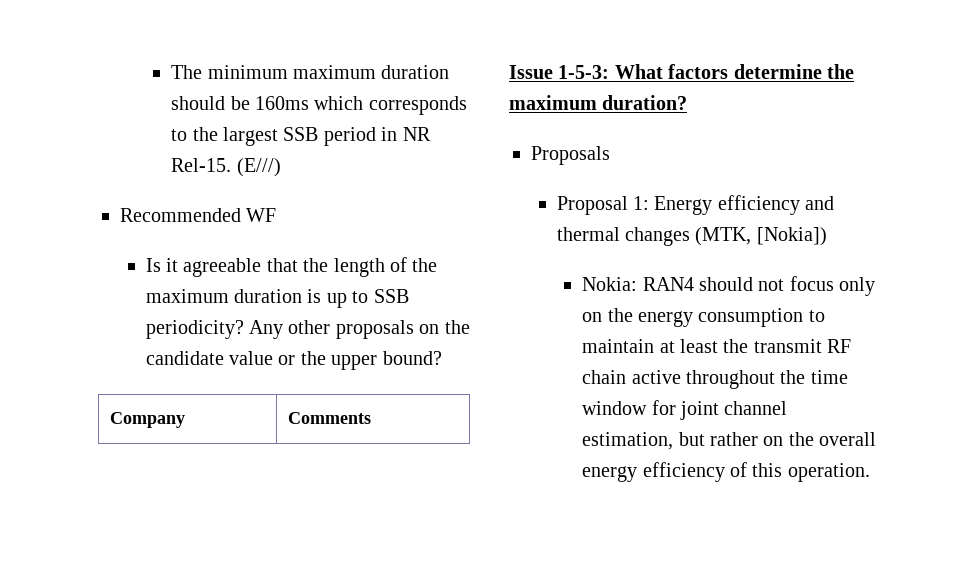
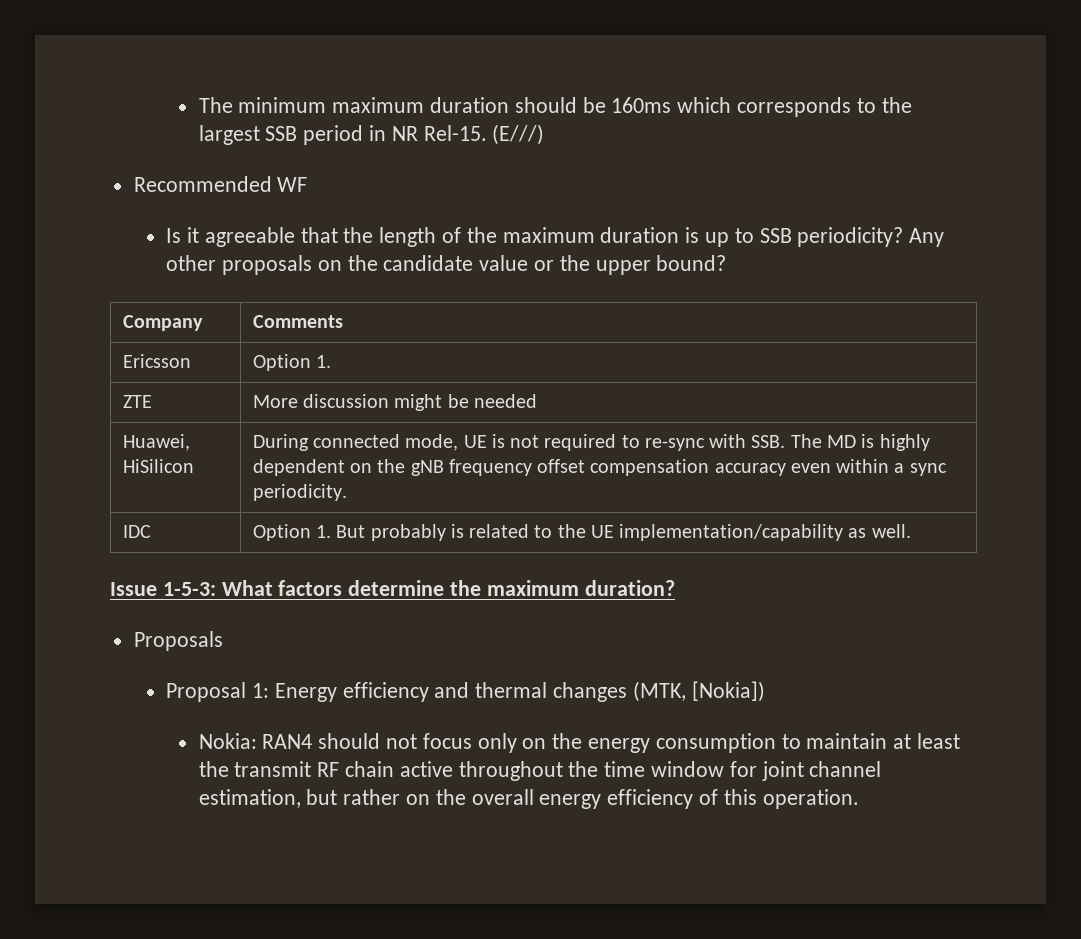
(371, 418) none -> [122,354,191,368] [252,354,332,371] [122,395,152,408] [252,394,537,411] [122,434,190,451] [122,459,194,473] [252,434,930,451] [252,459,947,476] [252,484,347,501] [122,525,151,538] [252,524,911,541] // Ericsson | Option 1. // ZTE | More discussion might be needed // Huawei, HiSilicon | During connected mode, UE is not required to re-sync with SSB. The MD is highly dependent on the gNB frequency offset compensation accuracy even within a sync periodicity. // IDC | Option 1. But probably is related to the UE implementation/capability as well.

